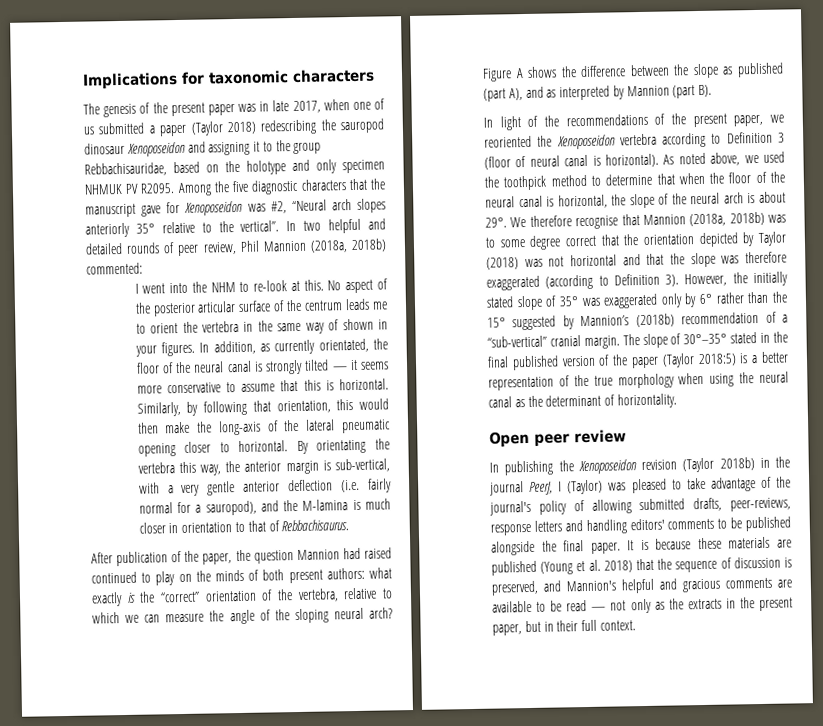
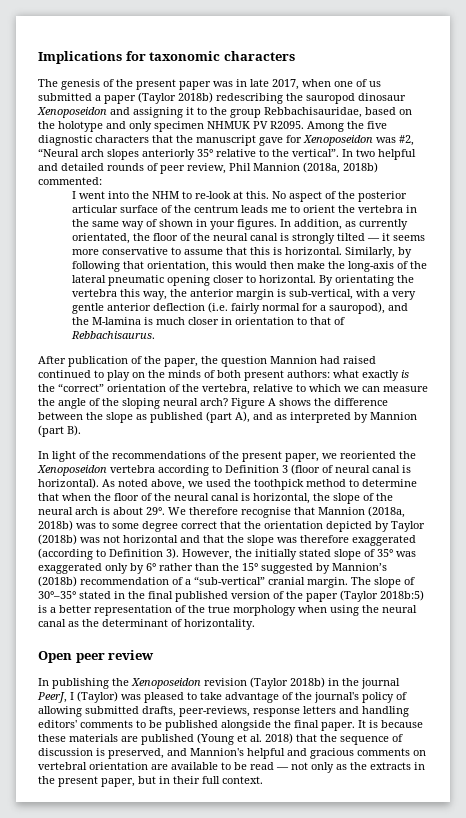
[226,121,257,135] 2018) -> [178,92,213,103] 2018b)
[486,257,519,270] (2018) -> [38,534,77,545] (2018b)
[697,353,737,367] 2018:5) -> [380,590,424,601] 2018b:5)
(772, 583) none -> [413,750,426,756] [38,762,148,770] on vertebral orientation

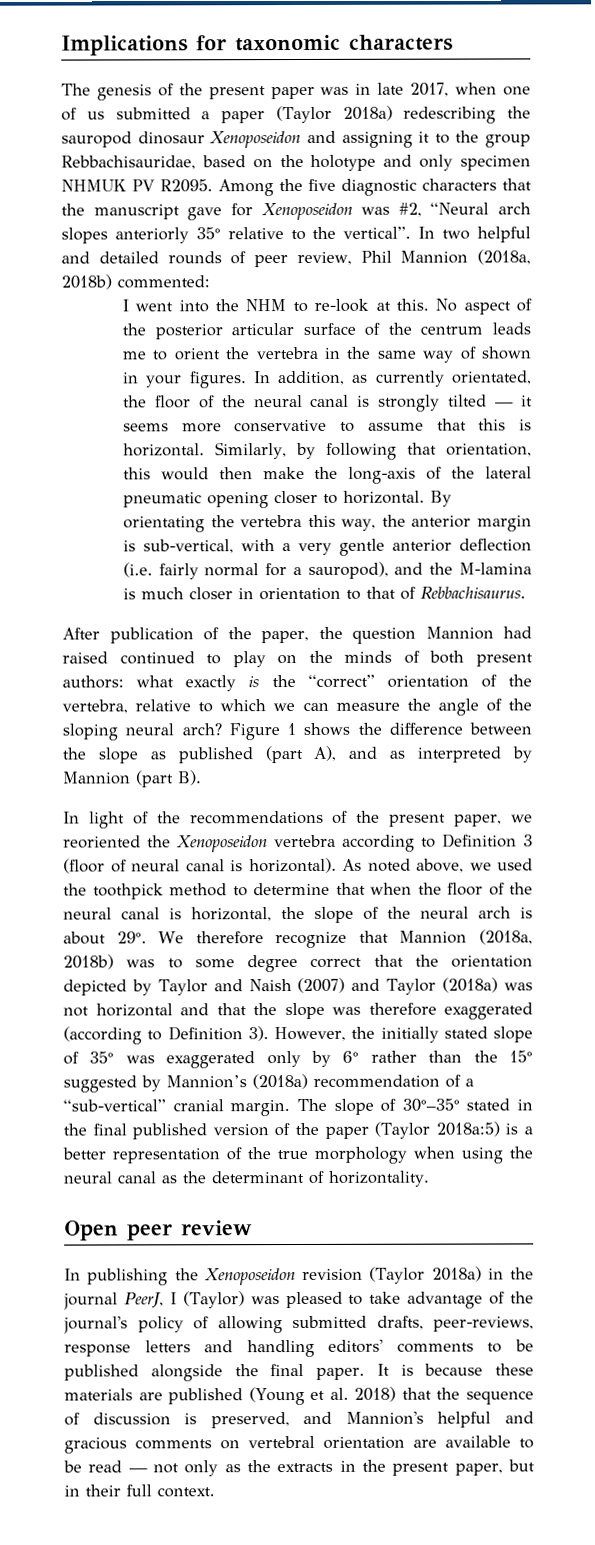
[178,92,213,103] 2018b) -> [342,105,393,121] 2018a)
[268,398,276,406] A -> [287,723,296,736] 1
[241,507,291,518] recognise -> [275,931,348,949] recognize
[38,534,77,545] (2018b) -> [213,977,499,995] and Naish (2007) and Taylor (2018a)
[38,576,77,587] (2018b) -> [252,1073,308,1090] (2018a)
[380,590,424,601] 2018b:5) -> [435,1121,500,1137] 2018a:5)
[290,677,325,688] 2018b) -> [431,1266,482,1282] 2018a)

